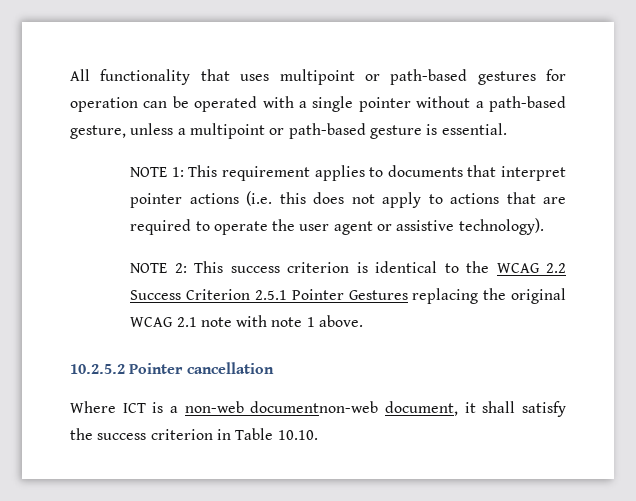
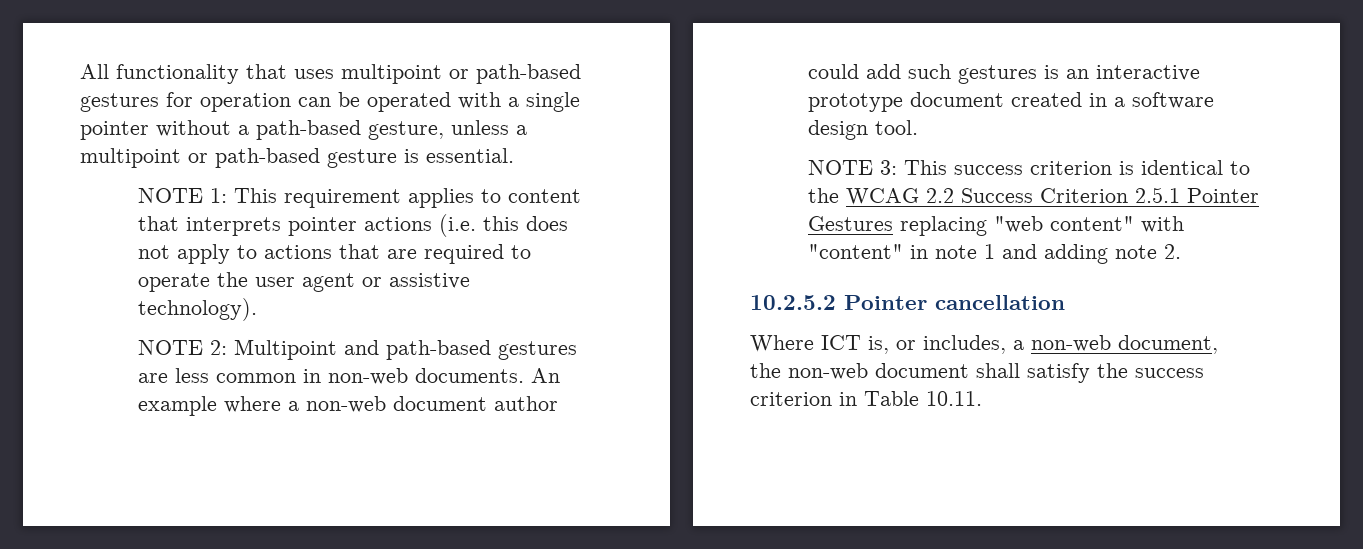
[387,165,566,181] documents that interpret -> [507,189,581,203] [137,216,281,236] content that interprets
(187, 268) none -> [233,339,577,360] [137,368,560,385] [137,396,558,416] [807,64,1200,84] [807,92,1214,112] [807,120,918,140] [807,160,897,175] Multipoint and path-based gestures are less common in non-web documents. An example where a non-web document author could add such gestures is an interactive prototype document created in a software design tool. // NOTE 3:
[483,288,566,304] [130,315,364,327] the original WCAG 2.1 note with note 1 above. -> [993,216,1184,233] [807,244,1181,264] "web content" with "content" in note 1 and adding note 2.
[152,401,379,413] is a non-web documentnon-web -> [868,335,1111,354] is, or includes, a non-web
[464,402,476,413] it -> [750,363,969,380] // the non-web document
[277,430,318,440] 10.10. -> [926,391,982,406] 10.11.

